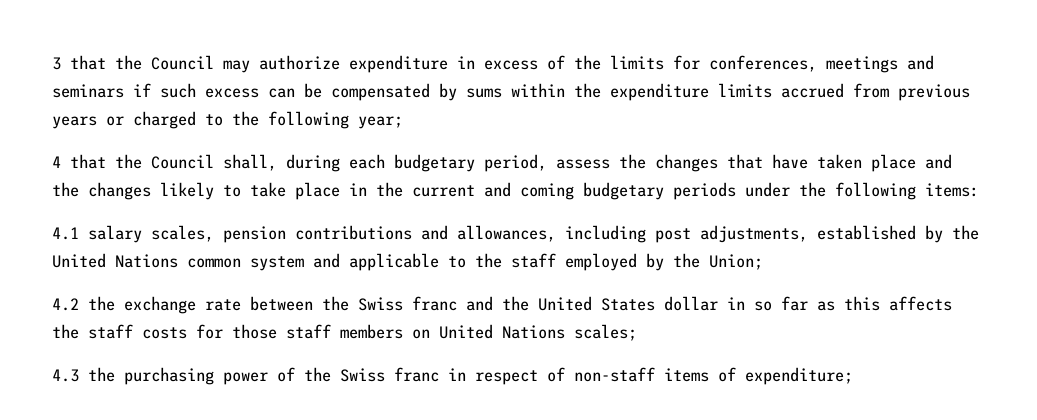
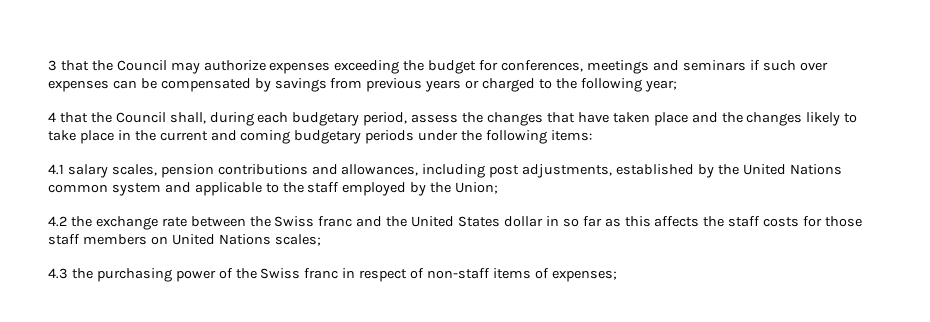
[349,55,664,73] expenditure in excess of the limits -> [269,60,477,74] expenses exceeding the budget
[205,88,259,98] excess -> [799,62,828,71] [48,80,109,92] over expenses
[466,83,844,101] sums within the expenditure limits accrued -> [274,78,327,92] savings
[745,367,853,385] expenditure; -> [551,270,617,282] expenses;

